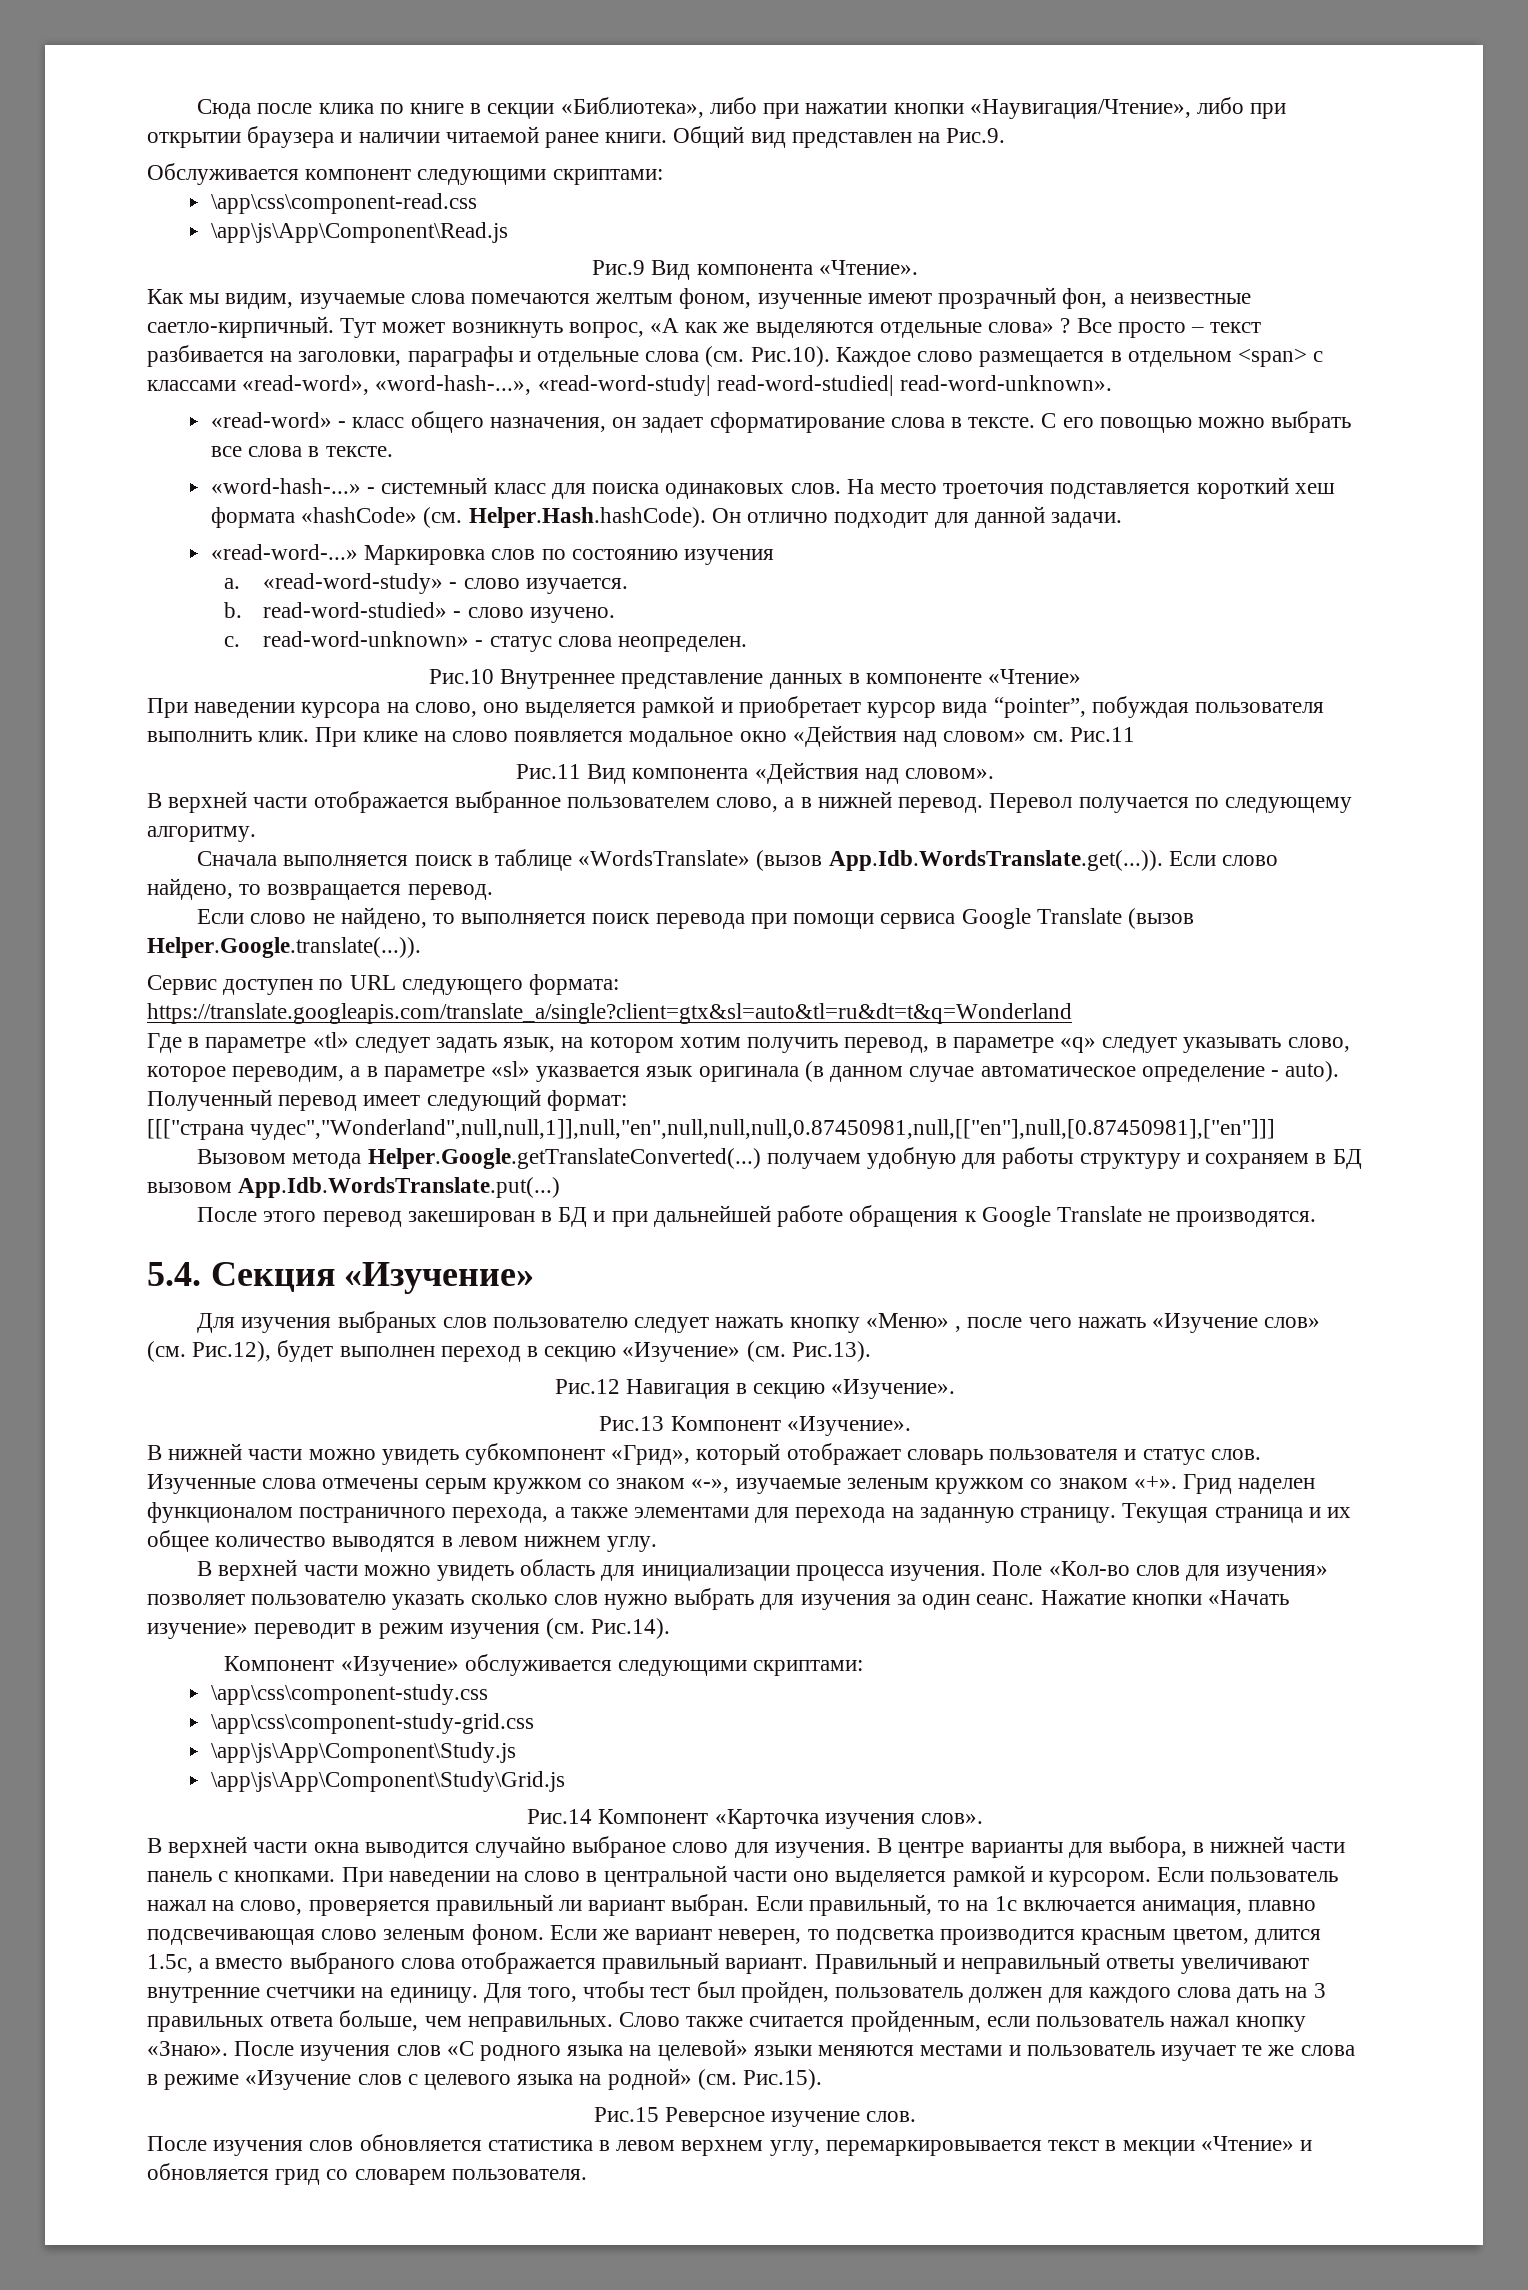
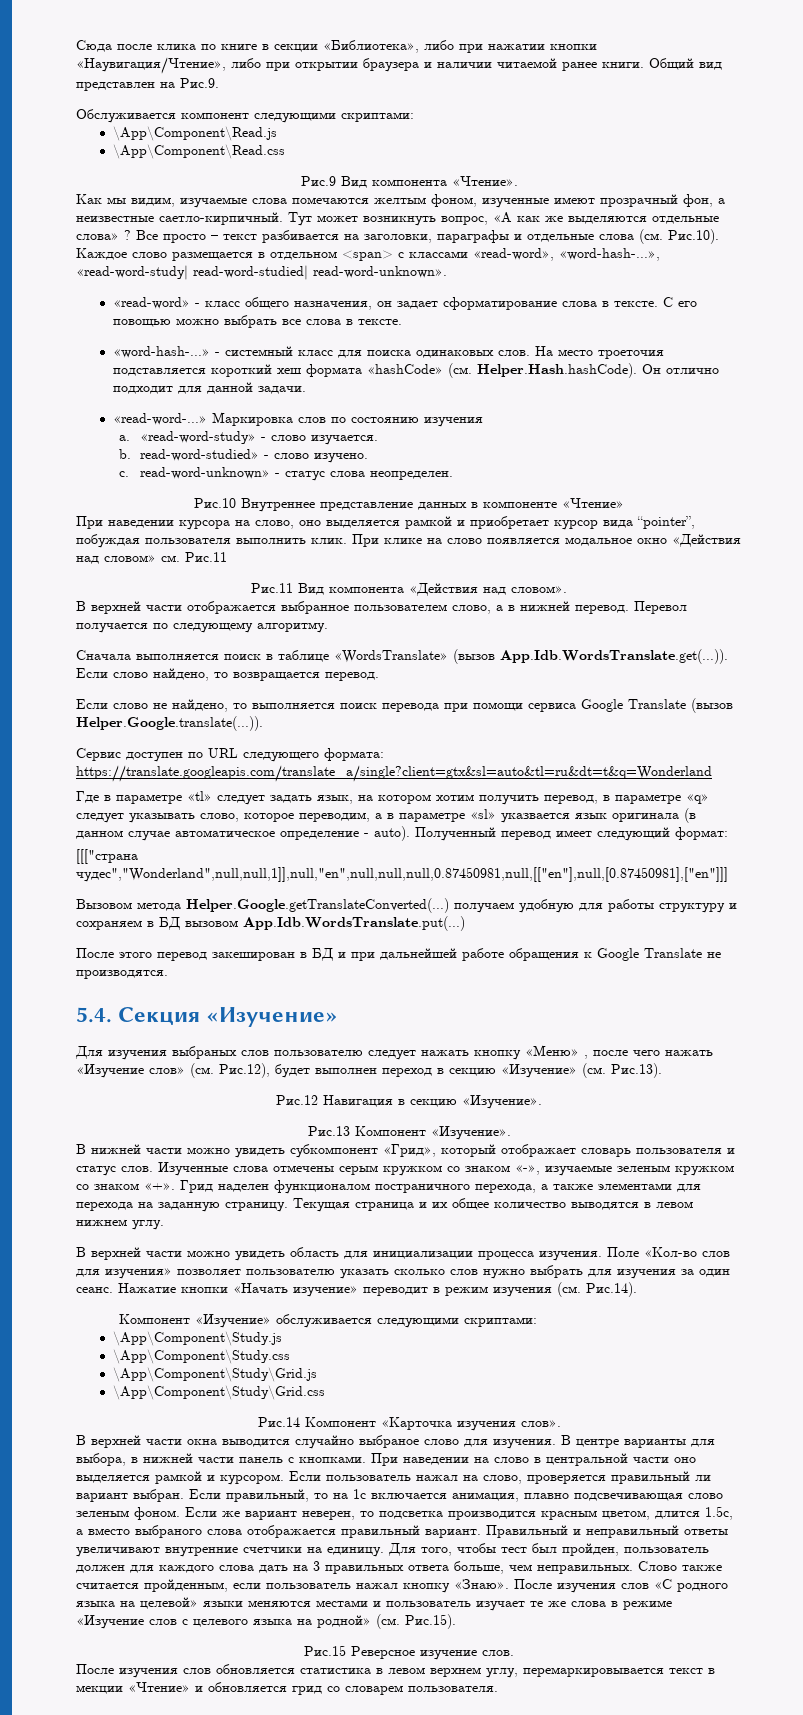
[211,193,478,214] [211,222,509,243] \app\css\component-read.css // \app\js\App\Component\Read.js -> [112,126,277,141] [112,144,285,159] \App\Component\Read.js // \App\Component\Read.css
[211,1684,489,1705] [211,1713,535,1734] [211,1742,517,1763] [211,1771,566,1792] \app\css\component-study.css // \app\css\component-study-grid.css // \app\js\App\Component\Study.js // \app\js\App\Component\Study\Grid.js -> [112,1331,282,1346] [112,1349,290,1364] [112,1367,317,1382] [112,1385,325,1400] \App\Component\Study.js // \App\Component\Study.css // \App\Component\Study\Grid.js // \App\Component\Study\Grid.css

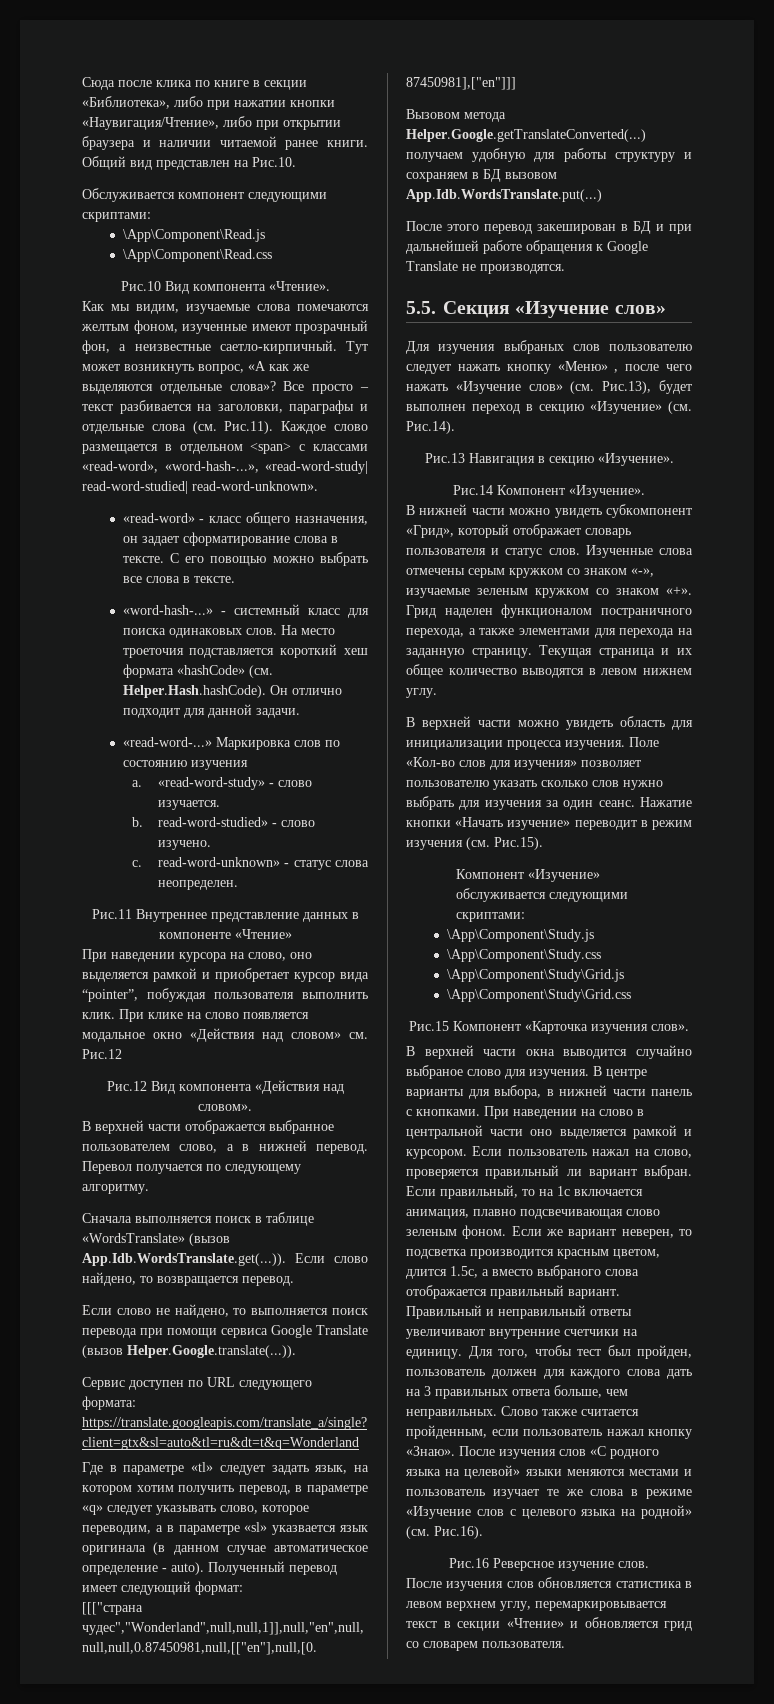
[180,78,219,88] Рис.9. -> [252,157,296,167] Рис.10.
[300,176,336,186] Рис.9 -> [120,281,161,291] Рис.10
[76,230,131,240] слова» ? -> [229,381,276,391] слова»?
[668,229,719,244] Рис.10). -> [224,421,274,434] Рис.11).
[194,498,236,508] Рис.10 -> [91,909,132,919] Рис.11
[185,552,227,562] [251,583,293,593] Рис.11 // Рис.11 -> [82,1049,122,1059] [106,1081,147,1091] Рис.12 // Рис.12
[76,1007,339,1027] 5.4. Секция «Изучение» -> [406,301,666,318] 5.5. Секция «Изучение слов»
[219,1063,270,1078] Рис.12), -> [602,381,652,394] Рис.13),
[611,1063,662,1078] [276,1095,318,1105] Рис.13). // Рис.12 -> [406,421,455,434] [424,453,465,463] Рис.14). // Рис.13
[307,1126,350,1136] Рис.13 -> [453,485,493,495] Рис.14
[586,1282,637,1297] Рис.14). -> [494,837,543,850] Рис.15).
[257,1417,300,1427] Рис.14 -> [409,1021,449,1031] Рис.15
[405,1614,456,1629] [304,1645,346,1656] Рис.15). // Рис.15 -> [434,1526,483,1539] [449,1558,489,1568] Рис.16). // Рис.16
[76,1685,123,1694] мекции -> [457,1621,500,1631] секции

